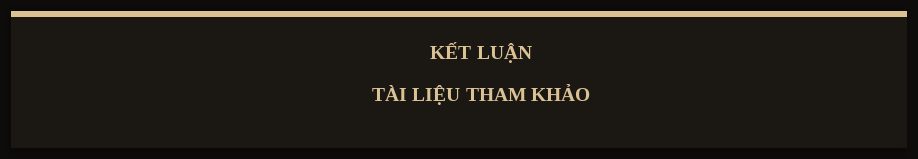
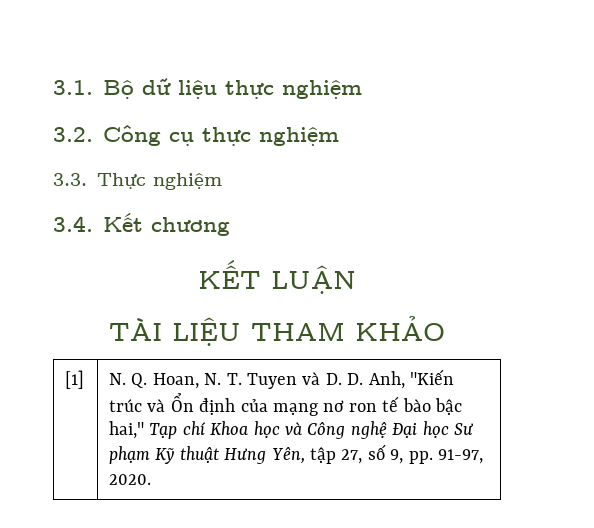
(430, 50) none -> [53,77,362,99] [53,125,339,146] [53,173,222,190] [53,213,230,236] 3.1. Bộ dữ liệu thực nghiệm // 3.2. Công cụ thực nghiệm // 3.3. Thực nghiệm // 3.4. Kết chương //
(590, 92) none -> [65,370,85,389] [109,369,455,389] [109,393,463,416] [109,421,475,439] [109,444,484,464] [109,474,152,485] // [1] | N. Q. Hoan, N. T. Tuyen và D. D. Anh, "Kiến trúc và Ổn định của mạng nơ ron tế bào bậc hai," Tạp chí Khoa học và Công nghệ Đại học Sư phạm Kỹ thuật Hưng Yên, tập 27, số 9, pp. 91-97, 2020.

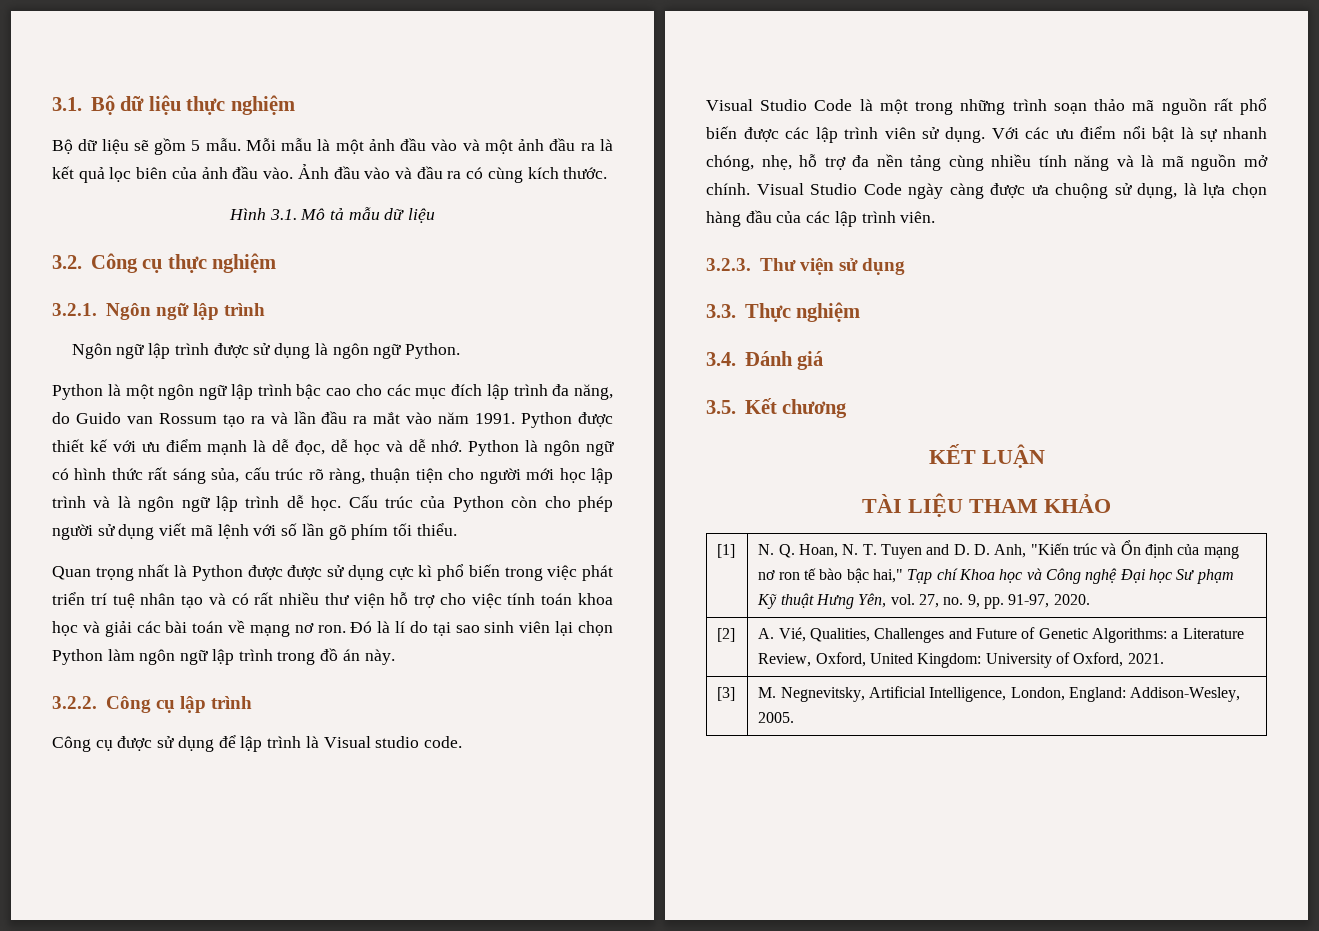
(362, 89) none -> [52,138,613,155] [52,164,608,183] [228,207,436,223] // Bộ dữ liệu sẽ gồm 5 mẫu. Mỗi mẫu là một ảnh đầu vào và một ảnh đầu ra là kết quả lọc biên của ảnh đầu vào. Ảnh đầu vào và đầu ra có cùng kích thước. // Hình 3.1. Mô tả mẫu dữ liệu
[53,173,222,190] [53,216,93,232] 3.3. Thực nghiệm // 3.4. -> [52,303,266,320] [71,343,460,359] [52,384,613,400] [52,411,613,428] [52,439,614,456] [52,467,613,484] [52,495,613,512] [52,523,457,540] [52,564,614,581] [52,592,613,608] [52,620,614,637] [52,648,395,665] [52,696,253,713] [52,735,462,752] [706,98,1267,115] [706,126,1267,143] [706,154,1269,171] [706,183,1267,199] [706,210,936,227] [706,258,906,275] [706,302,861,322] [706,351,824,370] [706,400,736,414] 3.2.1. Ngôn ngữ lập trình // Ngôn ngữ lập trình được sử dụng là ngôn ngữ Python. // Python là một ngôn ngữ lập trình bậc cao cho các mục đích lập trình đa năng, do Guido van Rossum tạo ra và lần đầu ra mắt vào năm 1991. Python được thiết kế với ưu điểm mạnh là dễ đọc, dễ học và dễ nhớ. Python là ngôn ngữ có hình thức rất sáng sủa, cấu trúc rõ ràng, thuận tiện cho người mới học lập trình và là ngôn ngữ lập trình dễ học. Cấu trúc của Python còn cho phép người sử dụng viết mã lệnh với số lần gõ phím tối thiểu. // Quan trọng nhất là Python được được sử dụng cực kì phổ biến trong việc phát triển trí tuệ nhân tạo và có rất nhiều thư viện hỗ trợ cho việc tính toán khoa học và giải các bài toán về mạng nơ ron. Đó là lí do tại sao sinh viên lại chọn Python làm ngôn ngữ lập trình trong đồ án này. // 3.2.2. Công cụ lập trình // Công cụ được sử dụng để lập trình là Visual studio code. // Visual Studio Code là một trong những trình soạn thảo mã nguồn rất phổ biến được các lập trình viên sử dụng. Với các ưu điểm nổi bật là sự nhanh chóng, nhẹ, hỗ trợ đa nền tảng cùng nhiều tính năng và là mã nguồn mở chính. Visual Studio Code ngày càng được ưa chuộng sử dụng, là lựa chọn hàng đầu của các lập trình viên. // 3.2.3. Thư viện sử dụng // 3.3. Thực nghiệm // 3.4. Đánh giá // 3.5.
[302,372,321,385] và -> [926,544,950,555] and
[310,444,386,464] tập 27, số -> [890,594,964,608] vol. 27, no.
(152, 479) none -> [717,628,736,642] [758,627,1244,643] [758,652,1164,668] [717,687,736,701] [758,686,1241,702] [758,712,795,723] // [2] | A. Vié, Qualities, Challenges and Future of Genetic Algorithms: a Literature Review, Oxford, United Kingdom: University of Oxford, 2021. // [3] | M. Negnevitsky, Artificial Intelligence, London, England: Addison-Wesley, 2005.

